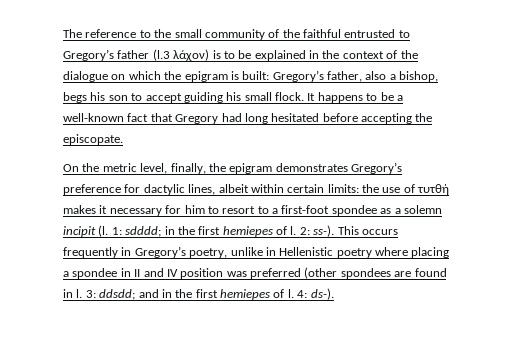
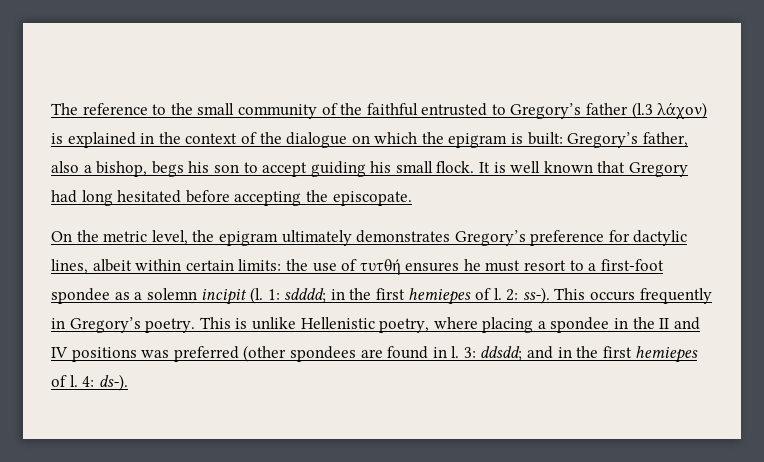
[223,50,252,59] to be -> (63, 138) none
[317,92,403,103] [63,113,149,122] happens to be a well-known fact -> [493,161,593,173] is well known
[170,163,273,174] finally, the epigram -> [192,230,352,246] the epigram ultimately
[63,205,219,216] makes it necessary for him to -> [405,259,521,272] ensures he must
[189,247,372,258] poetry, unlike in Hellenistic poetry -> [145,317,430,333] poetry. This is unlike Hellenistic poetry,
(131, 272) none -> [632,317,655,329] the
[180,268,224,279] position -> [71,347,137,362] positions

